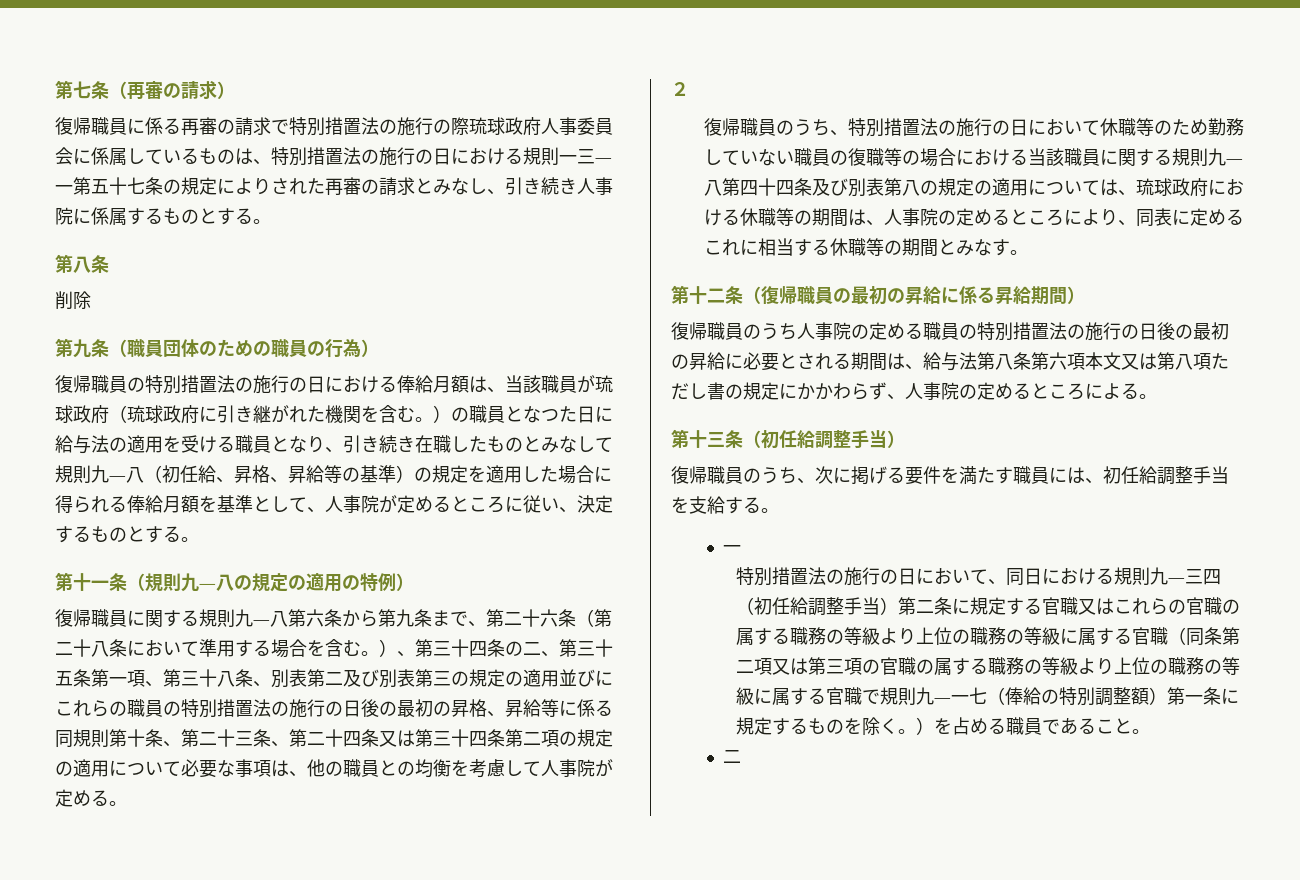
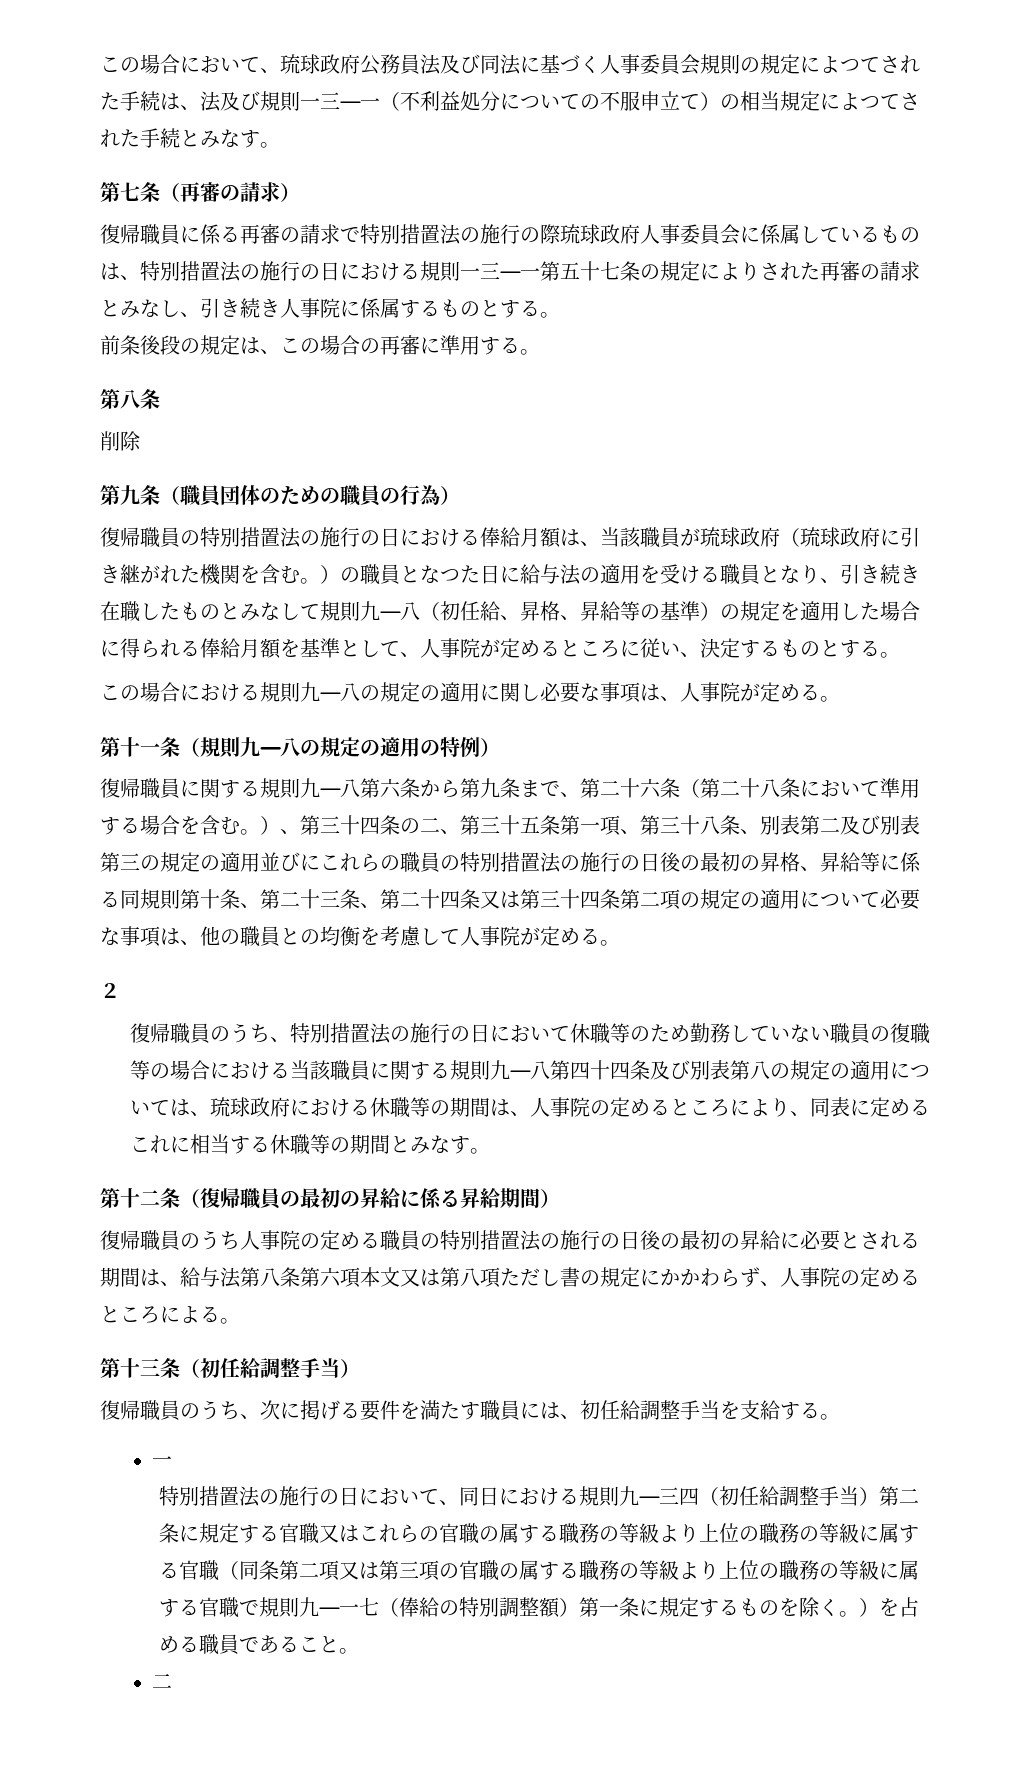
(55, 89) none -> [100,54,920,75] [100,91,920,112] [100,128,280,148] この場合において、琉球政府公務員法及び同法に基づく人事委員会規則の規定によつてされた手続は、法及び規則一三―一（不利益処分についての不服申立て）の相当規定によつてされた手続とみなす。 //
(271, 221) none -> [100,335,540,355] // 前条後段の規定は、この場合の再審に準用する。
(199, 539) none -> [100,682,840,703] // この場合における規則九―八の規定の適用に関し必要な事項は、人事院が定める。

